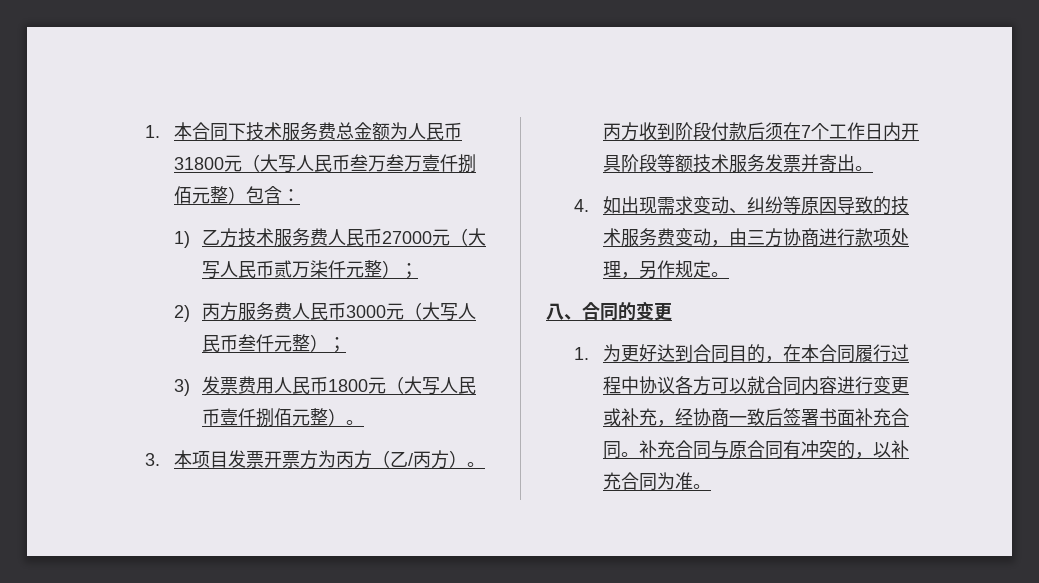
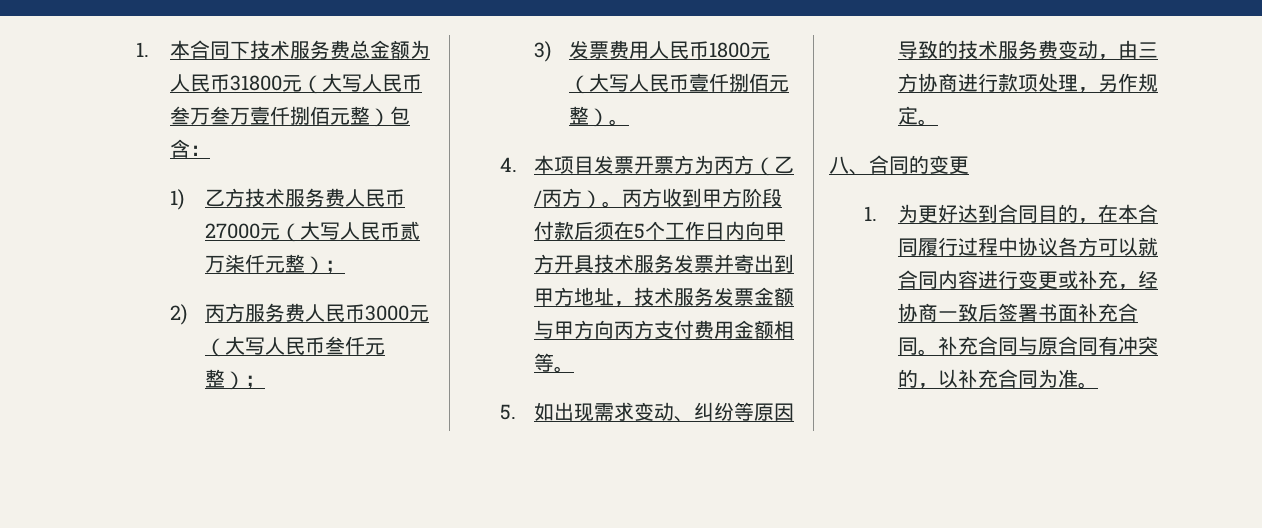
[145,453,161,466] 3. -> [499,157,517,172] 4.
(675, 131) none -> [702,188,743,207] 甲方
[800,125,811,138] 7 -> [634,223,646,239] 5
[900,123,919,140] [602,154,693,172] 开具阶段等额 -> [745,221,786,240] [534,254,595,273] 向甲方开具
[854,166,873,171] [574,199,590,212] 。 // 4. -> [774,254,795,273] [534,287,795,307] [534,320,795,339] [534,353,575,373] [499,404,516,420] 到甲方地址，技术服务发票金额与甲方向丙方支付费用金额相等。 // 5.

